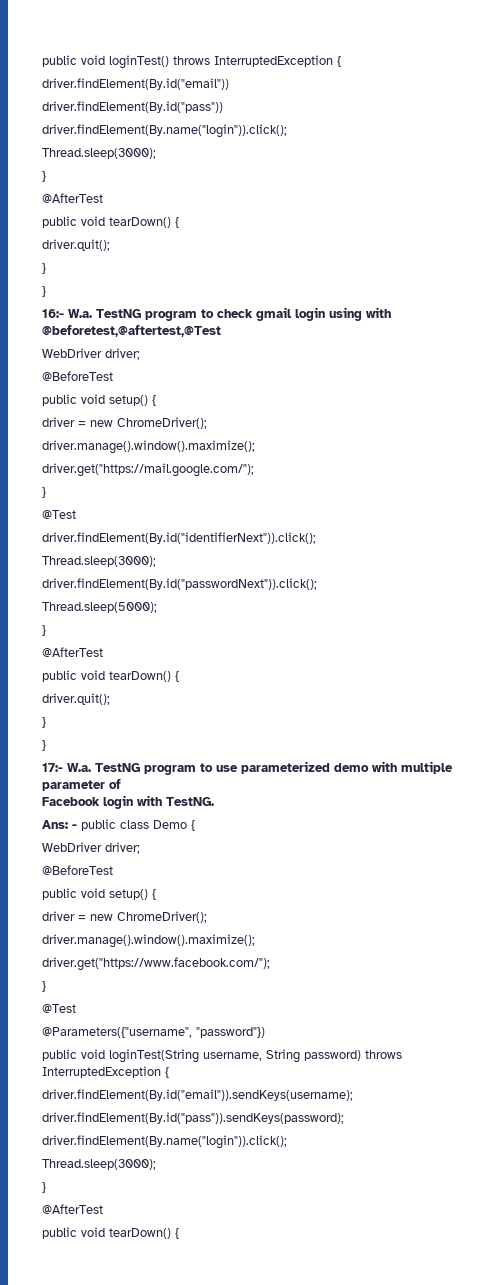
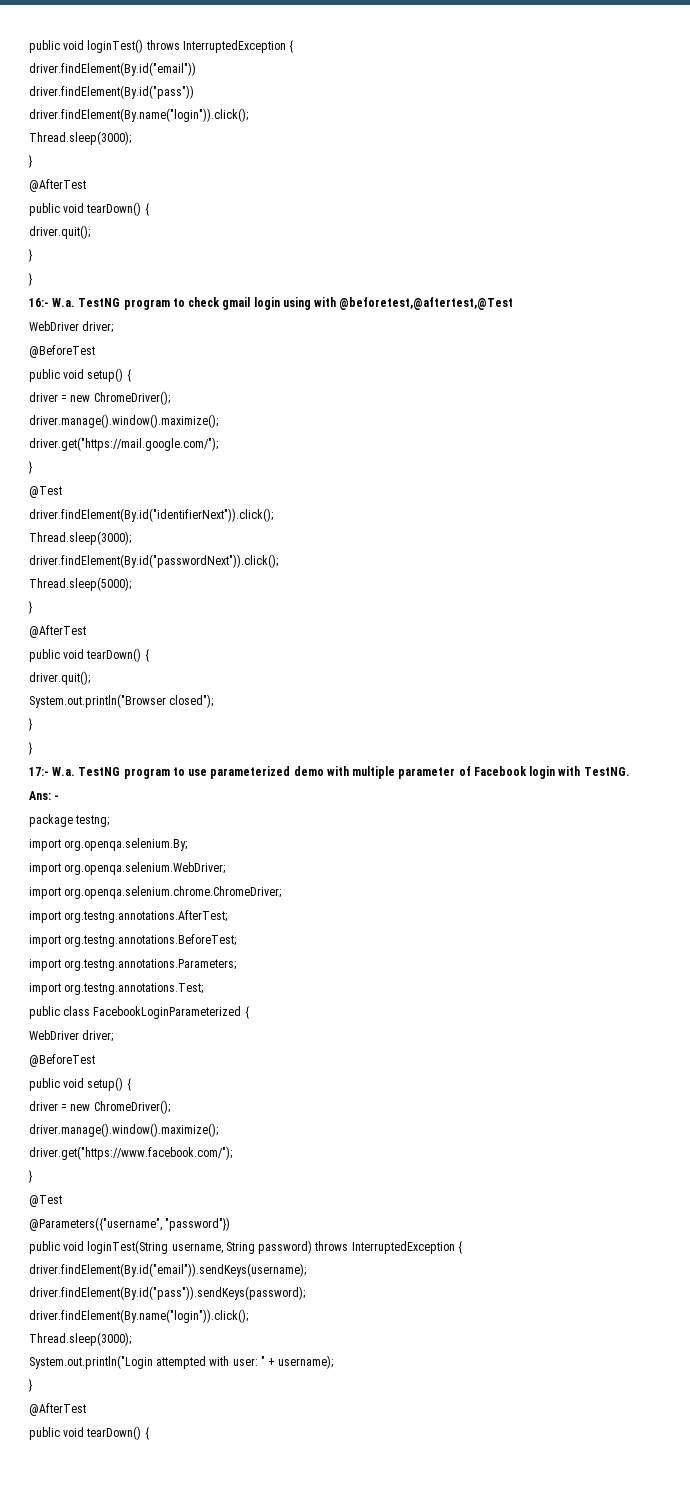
(110, 699) none -> [29,694,214,708] // System.out.println("Browser closed");
(121, 784) // -> (471, 771) none
(77, 826) none -> [29,814,110,827] [29,838,188,851] [29,862,226,875] [29,886,282,899] [29,910,228,923] [29,934,237,947] [29,959,237,971] [29,983,204,995] // package testng; // import org.openqa.selenium.By; // import org.openqa.selenium.WebDriver; // import org.openqa.selenium.chrome.ChromeDriver; // import org.testng.annotations.AfterTest; // import org.testng.annotations.BeforeTest; // import org.testng.annotations.Parameters; // import org.testng.annotations.Test; //
[153,820,187,829] Demo -> [93,1006,242,1019] FacebookLoginParameterized
(156, 1164) none -> [29,1355,334,1369] // System.out.println("Login attempted with user: " + username);

